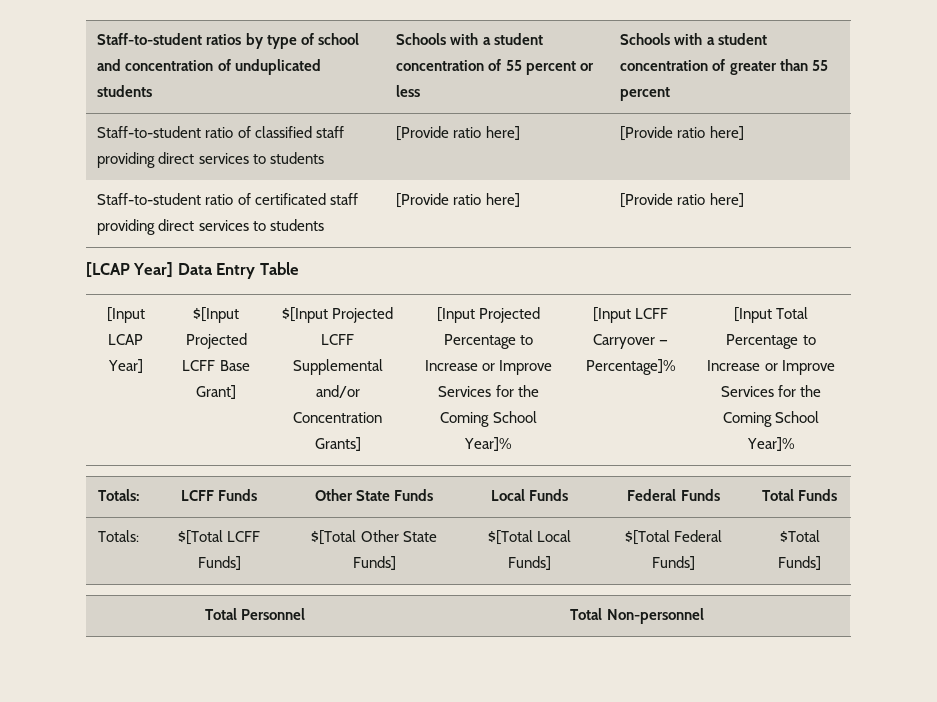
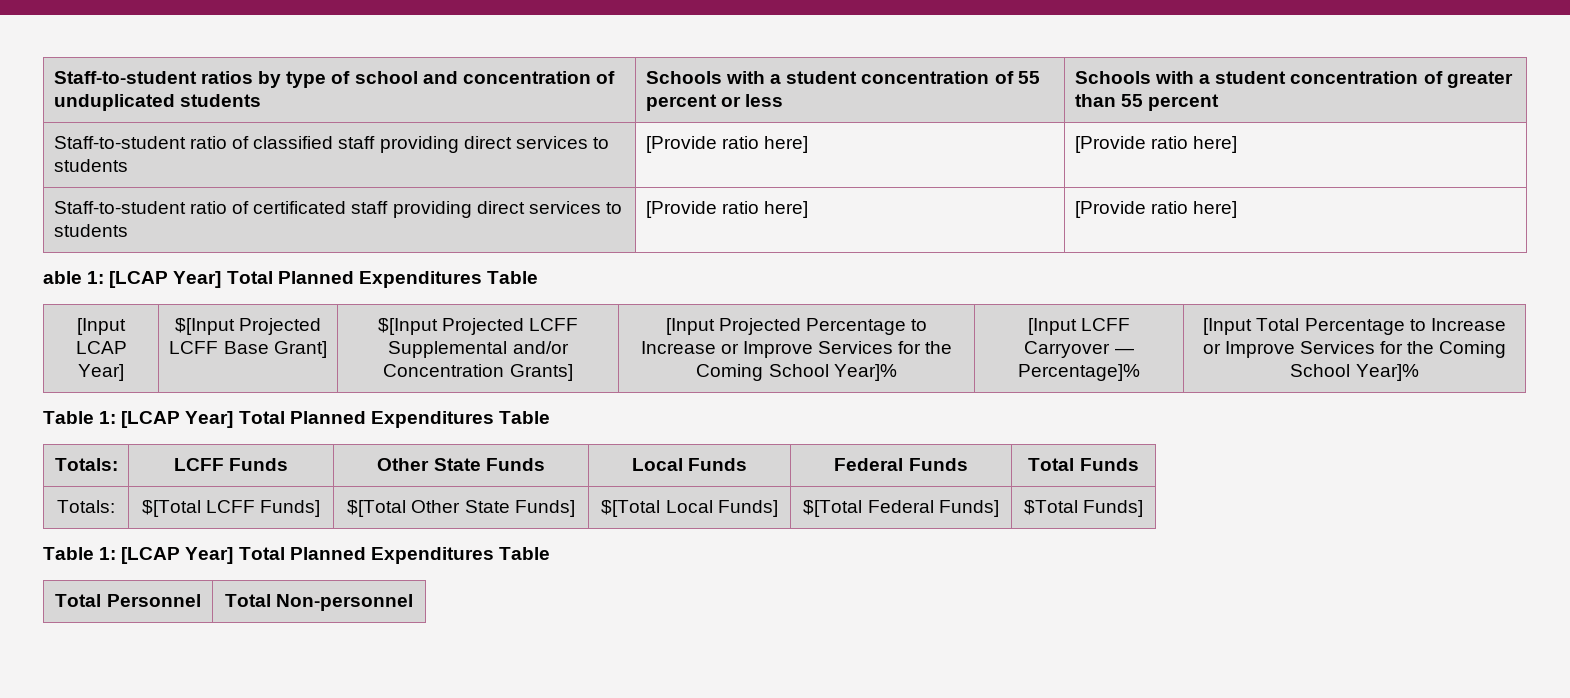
[86,262,256,279] [LCAP Year] Data Entry -> [43,271,482,288] able 1: [LCAP Year] Total Planned Expenditures
(795, 444) none -> [43,411,550,428] // Table 1: [LCAP Year] Total Planned Expenditures Table
(821, 563) none -> [43,547,550,564] // Table 1: [LCAP Year] Total Planned Expenditures Table

